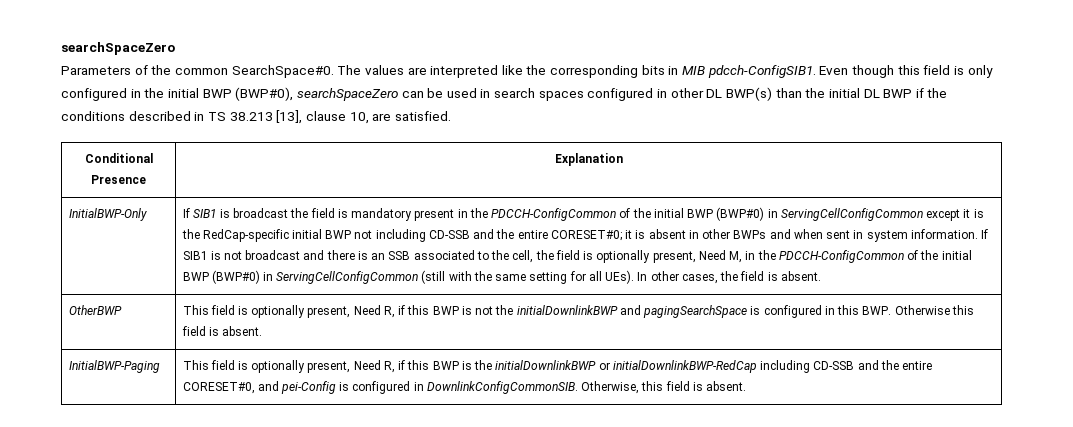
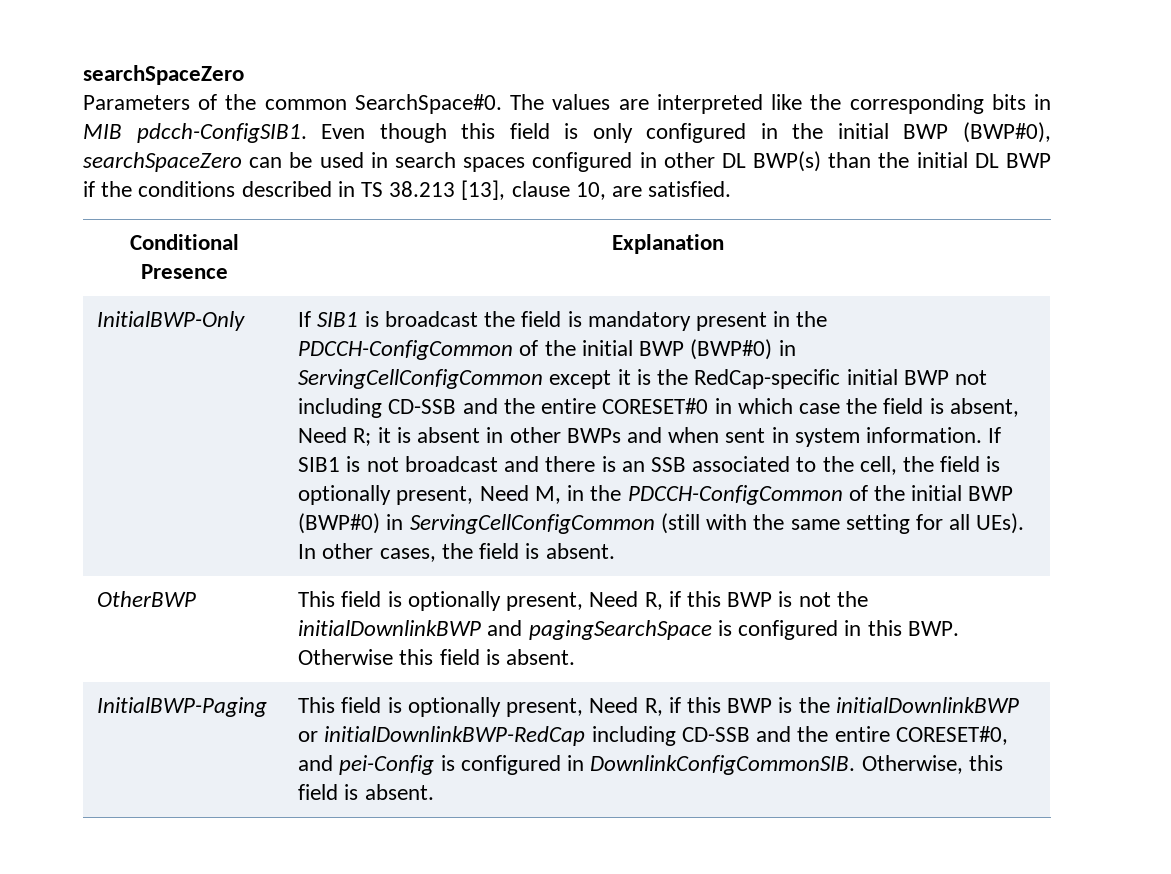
[550,230,622,241] CORESET#0; -> [602,398,1019,417] [298,427,372,446] CORESET#0 in which case the field is absent, Need R;

